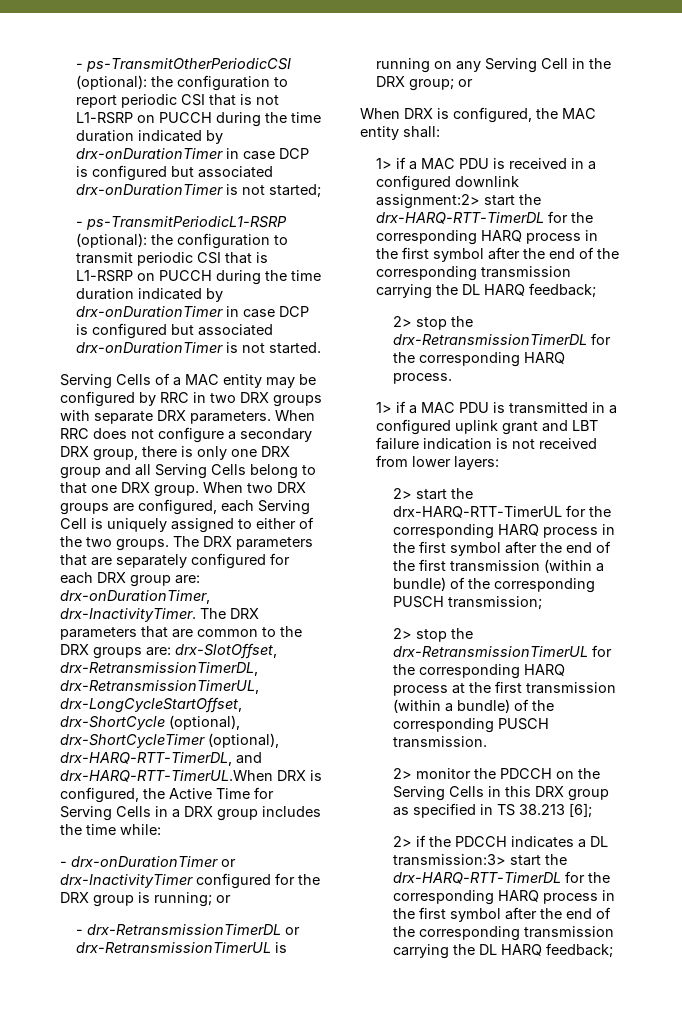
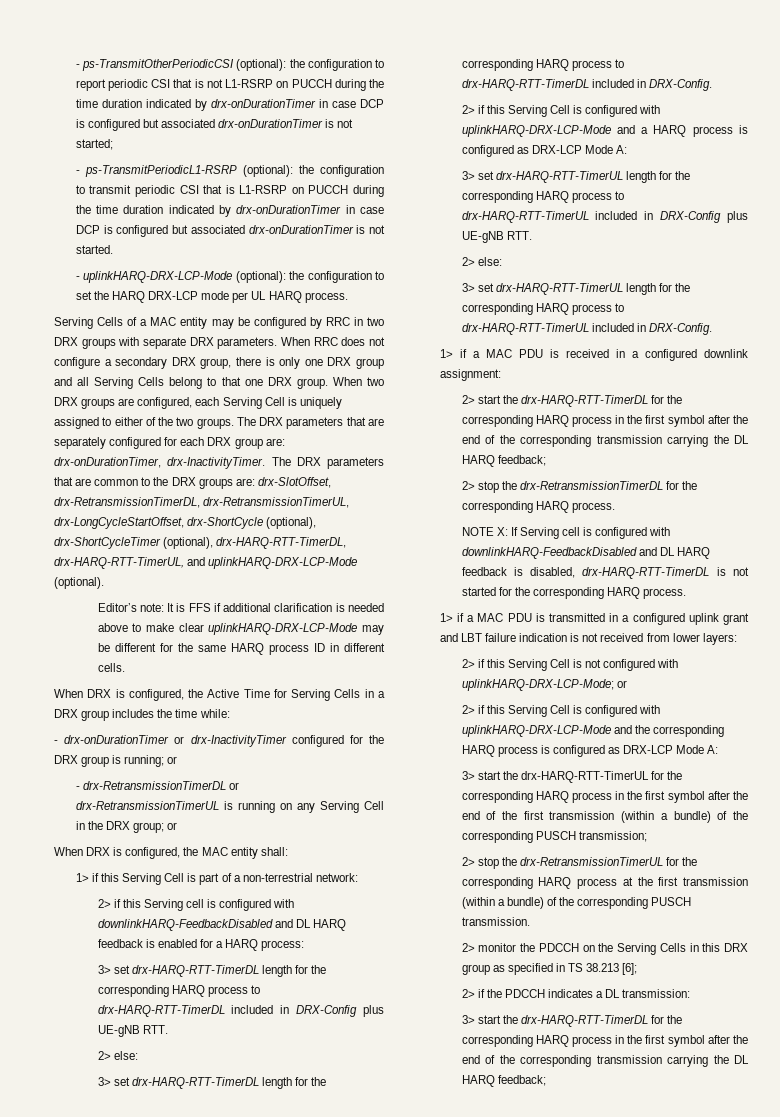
(322, 348) none -> [75,271,385,283] [75,291,348,303] // - uplinkHARQ-DRX-LCP-Mode (optional): the configuration to set the HARQ DRX-LCP mode per UL HARQ process.
[236,752,262,764] [60,770,273,782] and drx-HARQ-RTT-TimerUL.When -> [54,557,358,569] [54,577,104,589] [97,603,384,612] [97,623,384,635] [97,643,385,655] [97,663,125,672] [54,689,83,698] drx-HARQ-RTT-TimerUL, and uplinkHARQ-DRX-LCP-Mode (optional). // Editor’s note: It is FFS if additional clarification is needed above to make clear uplinkHARQ-DRX-LCP-Mode may be different for the same HARQ process ID in different cells. // When
(440, 132) none -> [75,873,358,885] [97,899,295,911] [97,919,346,931] [97,939,305,951] [97,965,327,977] [97,985,260,997] [97,1005,384,1017] [97,1025,168,1037] [97,1051,138,1060] [97,1077,327,1089] [461,59,624,71] [461,79,712,91] [461,105,661,117] [461,125,748,137] [461,145,627,157] [461,171,691,183] [461,191,624,203] [461,211,748,223] [461,231,532,243] [461,257,502,266] [461,283,691,295] [461,303,624,315] [461,323,712,335] // 1> if this Serving Cell is part of a non-terrestrial network: // 2> if this Serving cell is configured with downlinkHARQ-FeedbackDisabled and DL HARQ feedback is enabled for a HARQ process: // 3> set drx-HARQ-RTT-TimerDL length for the corresponding HARQ process to drx-HARQ-RTT-TimerDL included in DRX-Config plus UE-gNB RTT. // 2> else: // 3> set drx-HARQ-RTT-TimerDL length for the corresponding HARQ process to drx-HARQ-RTT-TimerDL included in DRX-Config. // 2> if this Serving Cell is configured with uplinkHARQ-DRX-LCP-Mode and a HARQ process is configured as DRX-LCP Mode A: // 3> set drx-HARQ-RTT-TimerUL length for the corresponding HARQ process to drx-HARQ-RTT-TimerUL included in DRX-Config plus UE-gNB RTT. // 2> else: // 3> set drx-HARQ-RTT-TimerUL length for the corresponding HARQ process to drx-HARQ-RTT-TimerUL included in DRX-Config.
[376,194,481,209] assignment:2> -> [439,369,501,381] [461,395,475,404] assignment: // 2>
(452, 378) none -> [461,527,671,539] [461,547,710,559] [461,567,749,579] [461,587,687,599] // NOTE X: If Serving cell is configured with downlinkHARQ-FeedbackDisabled and DL HARQ feedback is disabled, drx-HARQ-RTT-TimerDL is not started for the corresponding HARQ process.
(412, 493) none -> [477,659,679,671] [461,679,627,691] [461,705,661,717] [461,725,724,737] [461,745,719,757] [461,771,475,780] if this Serving Cell is not configured with uplinkHARQ-DRX-LCP-Mode; or // 2> if this Serving Cell is configured with uplinkHARQ-DRX-LCP-Mode and the corresponding HARQ process is configured as DRX-LCP Mode A: // 3>
[392,854,506,866] transmission:3> -> [622,989,691,998] [461,1015,475,1024] transmission: // 3>

